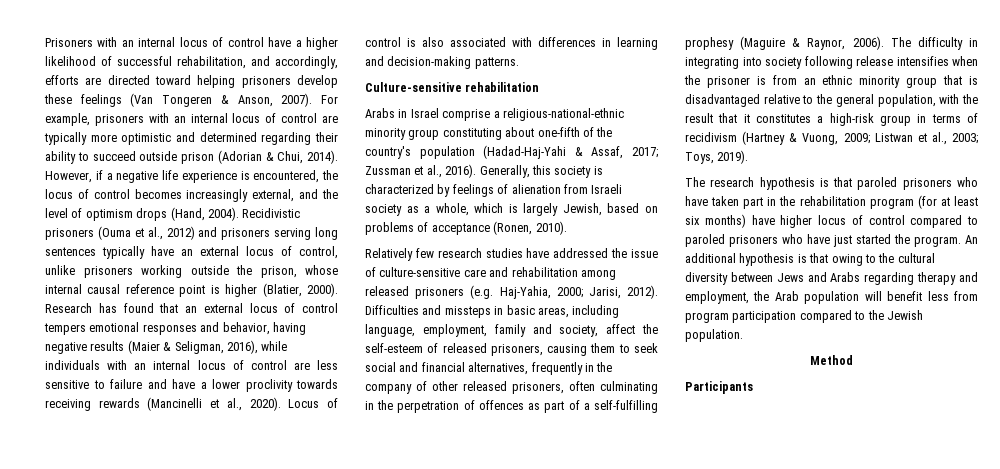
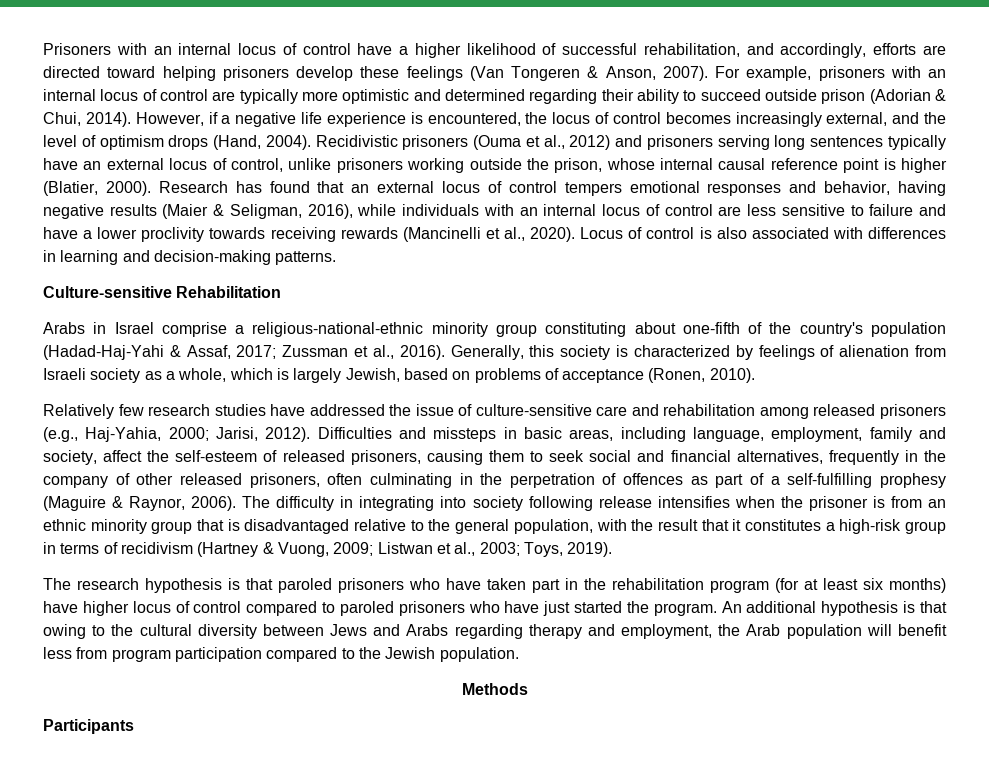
[465,82,540,92] rehabilitation -> [176,286,282,298] Rehabilitation
[470,285,494,299] (e.g. -> [43,427,78,442] (e.g.,
[810,355,853,365] Method -> [461,683,528,695] Methods

